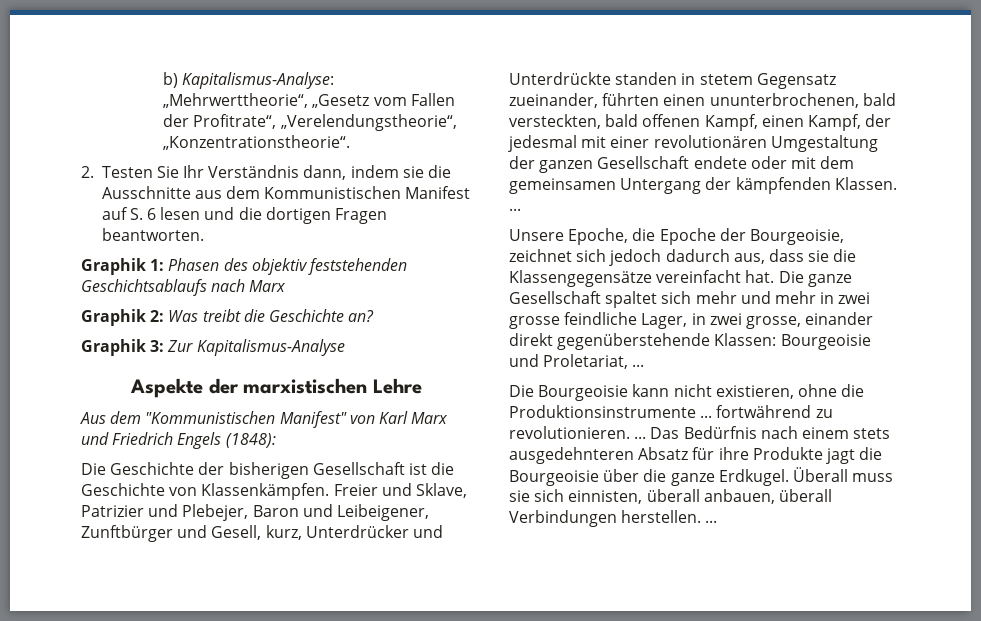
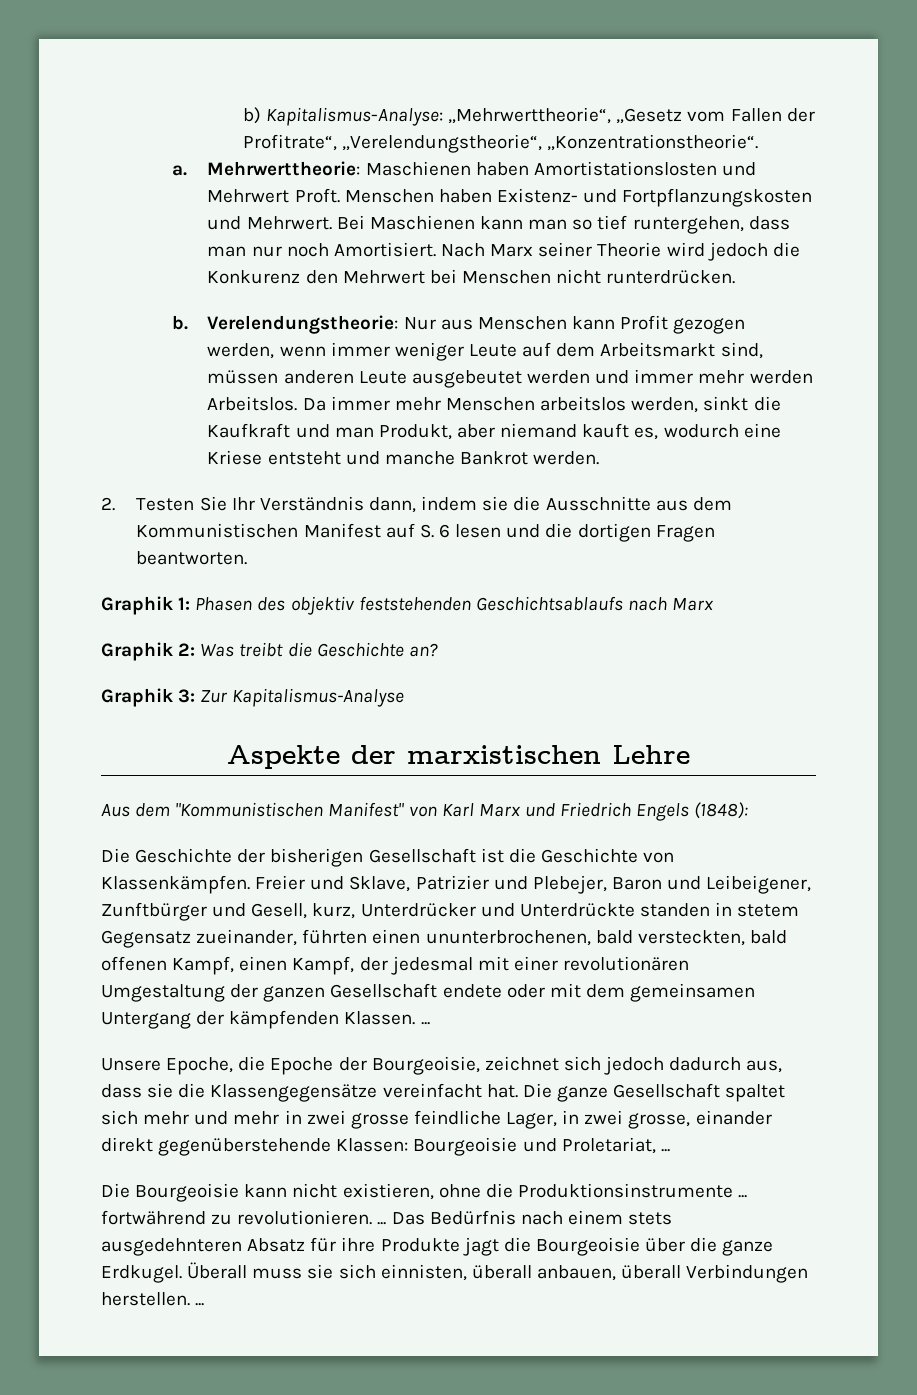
(351, 142) none -> [171,161,756,176] [207,188,813,207] [207,215,790,234] [207,242,800,261] [207,269,736,284] [171,315,746,334] [207,342,763,361] [207,369,813,388] [207,396,781,413] [207,423,781,440] [207,450,600,465] // a. Mehrwerttheorie: Maschienen haben Amortistationslosten und Mehrwert Proft. Menschen haben Existenz- und Fortpflanzungskosten und Mehrwert. Bei Maschienen kann man so tief runtergehen, dass man nur noch Amortisiert. Nach Marx seiner Theorie wird jedoch die Konkurenz den Mehrwert bei Menschen nicht runterdrücken. // b. Verelendungstheorie: Nur aus Menschen kann Profit gezogen werden, wenn immer weniger Leute auf dem Arbeitsmarkt sind, müssen anderen Leute ausgebeutet werden und immer mehr werden Arbeitslos. Da immer mehr Menschen arbeitslos werden, sinkt die Kaufkraft und man Produkt, aber niemand kauft es, wodurch eine Kriese entsteht und manche Bankrot werden.

